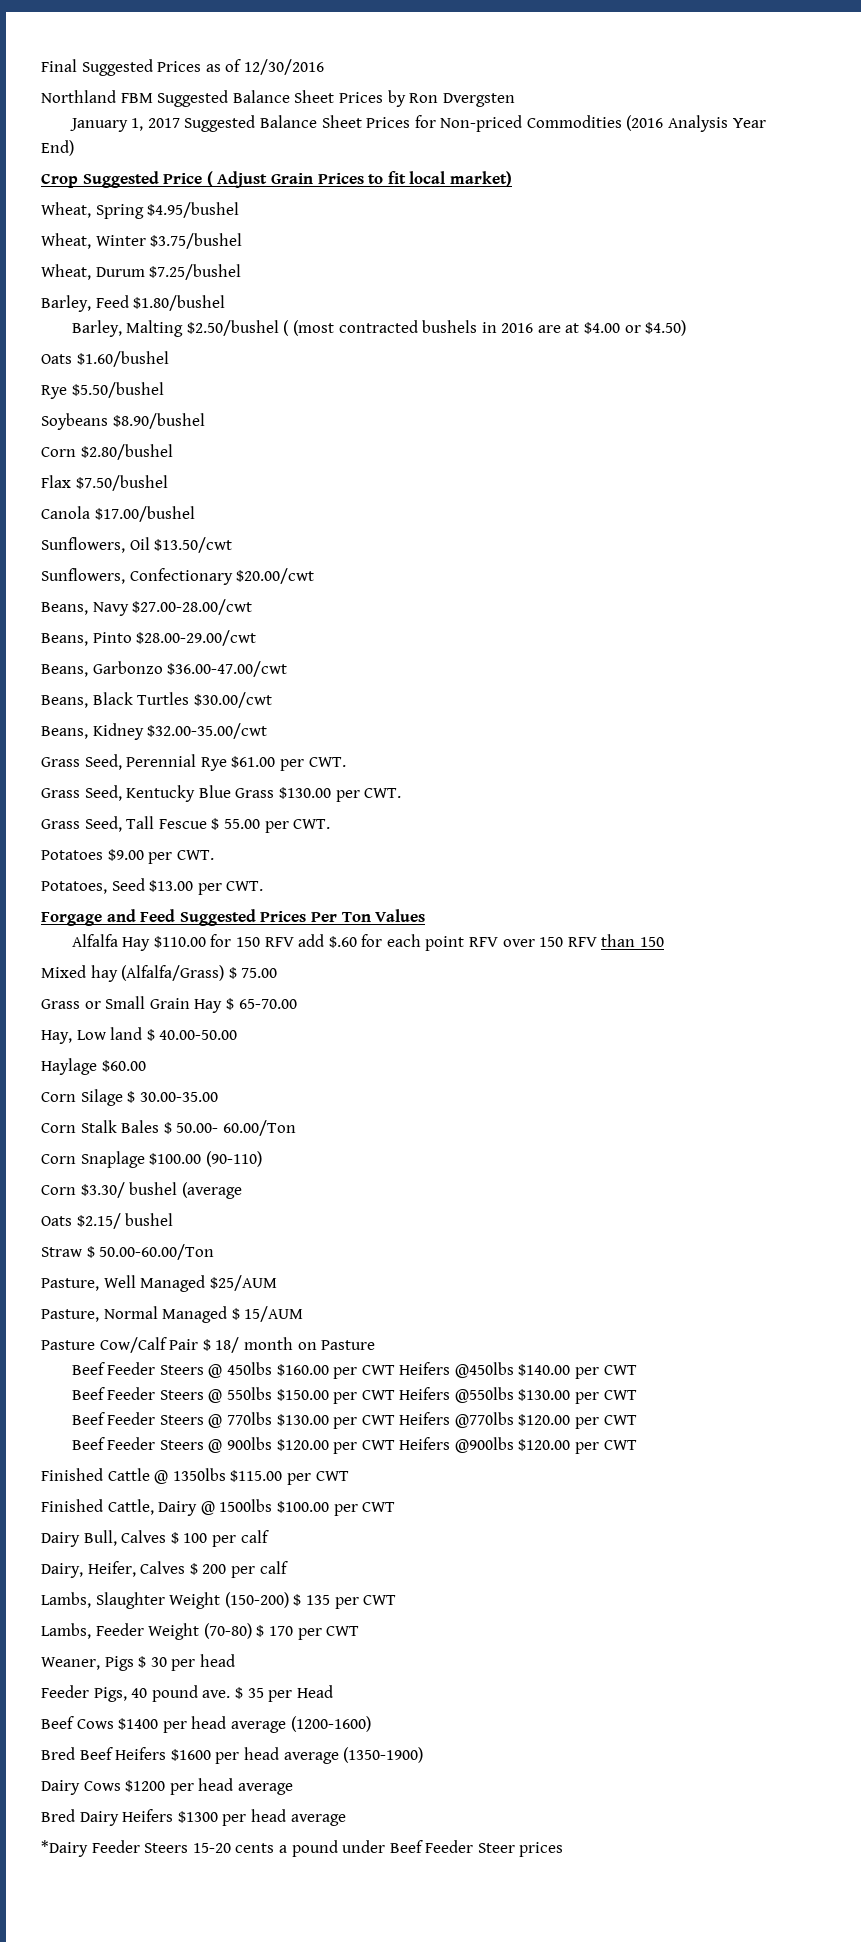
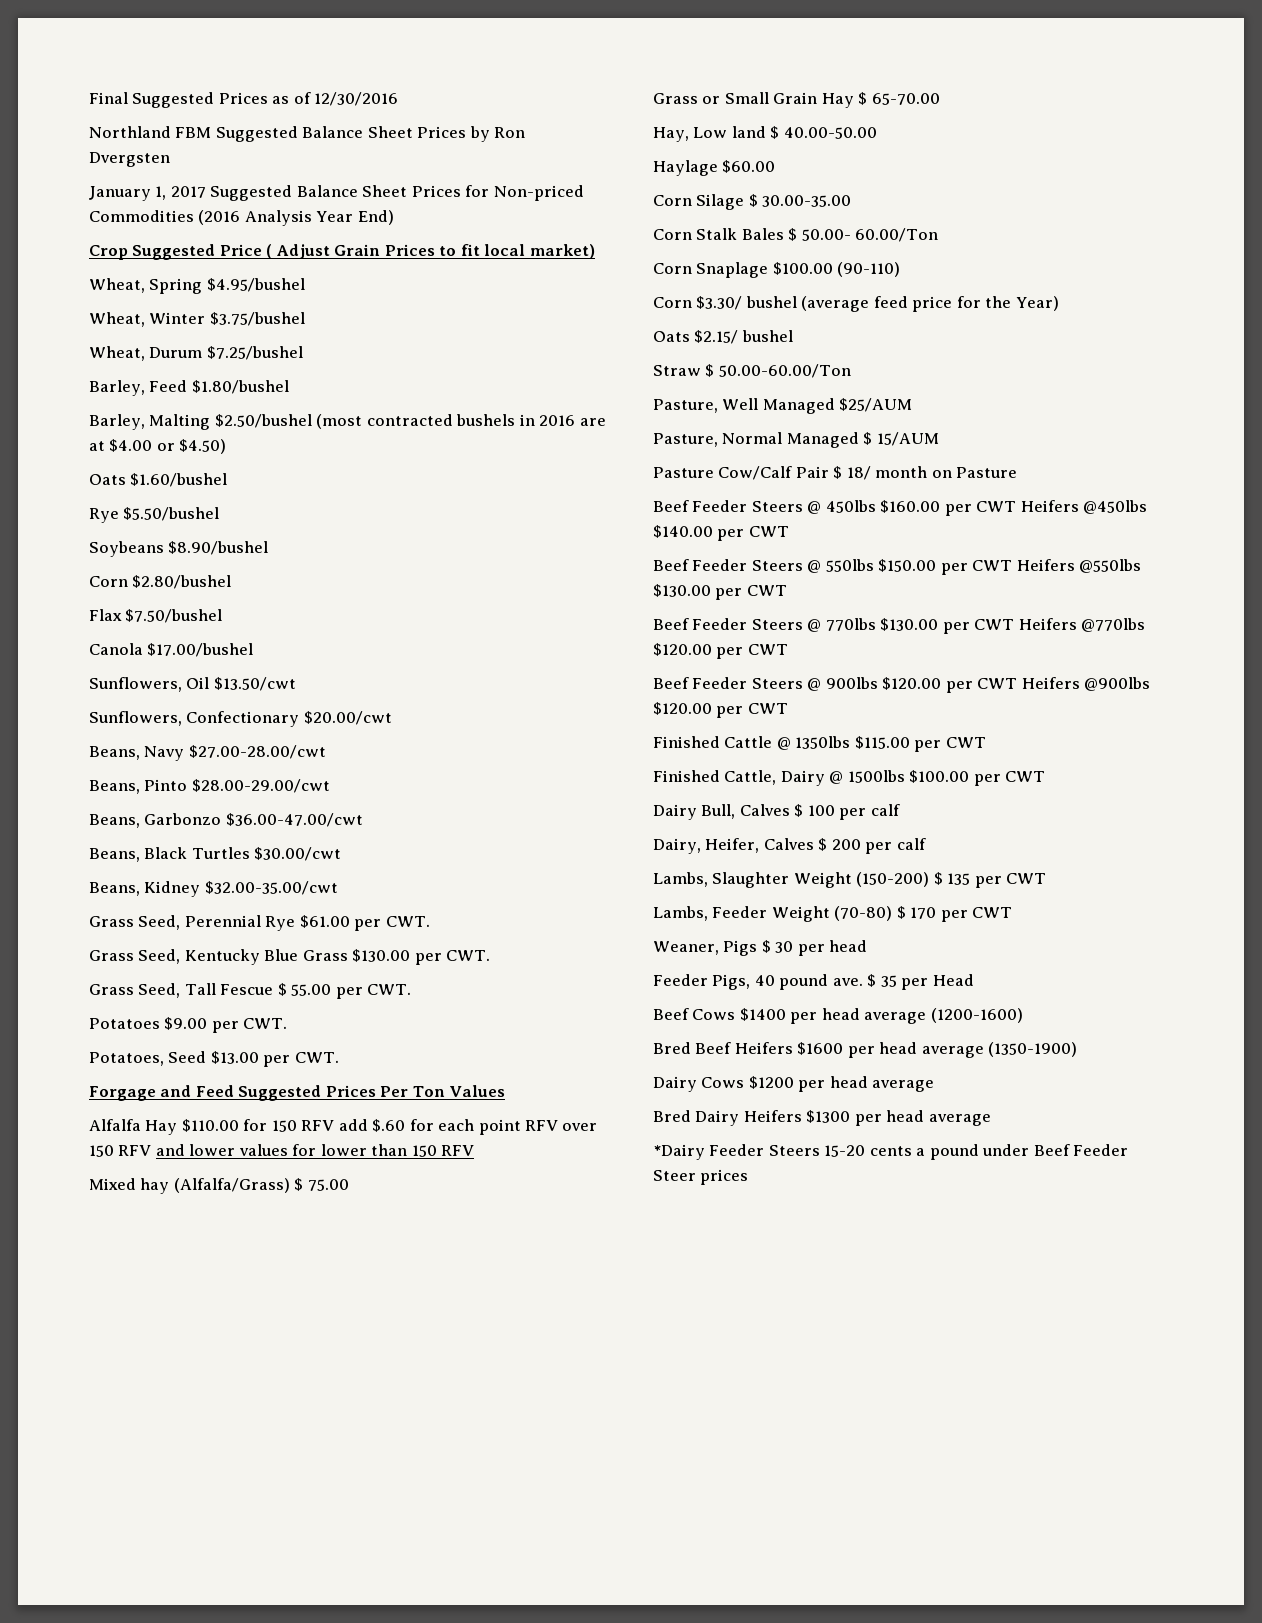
[283,320,290,336] ( -> (312, 421) none
(597, 942) none -> [155,1144,367,1156] and lower values for lower
(665, 942) none -> [441,1145,475,1156] RFV
(242, 1190) none -> [873,296,1059,312] feed price for the Year)

